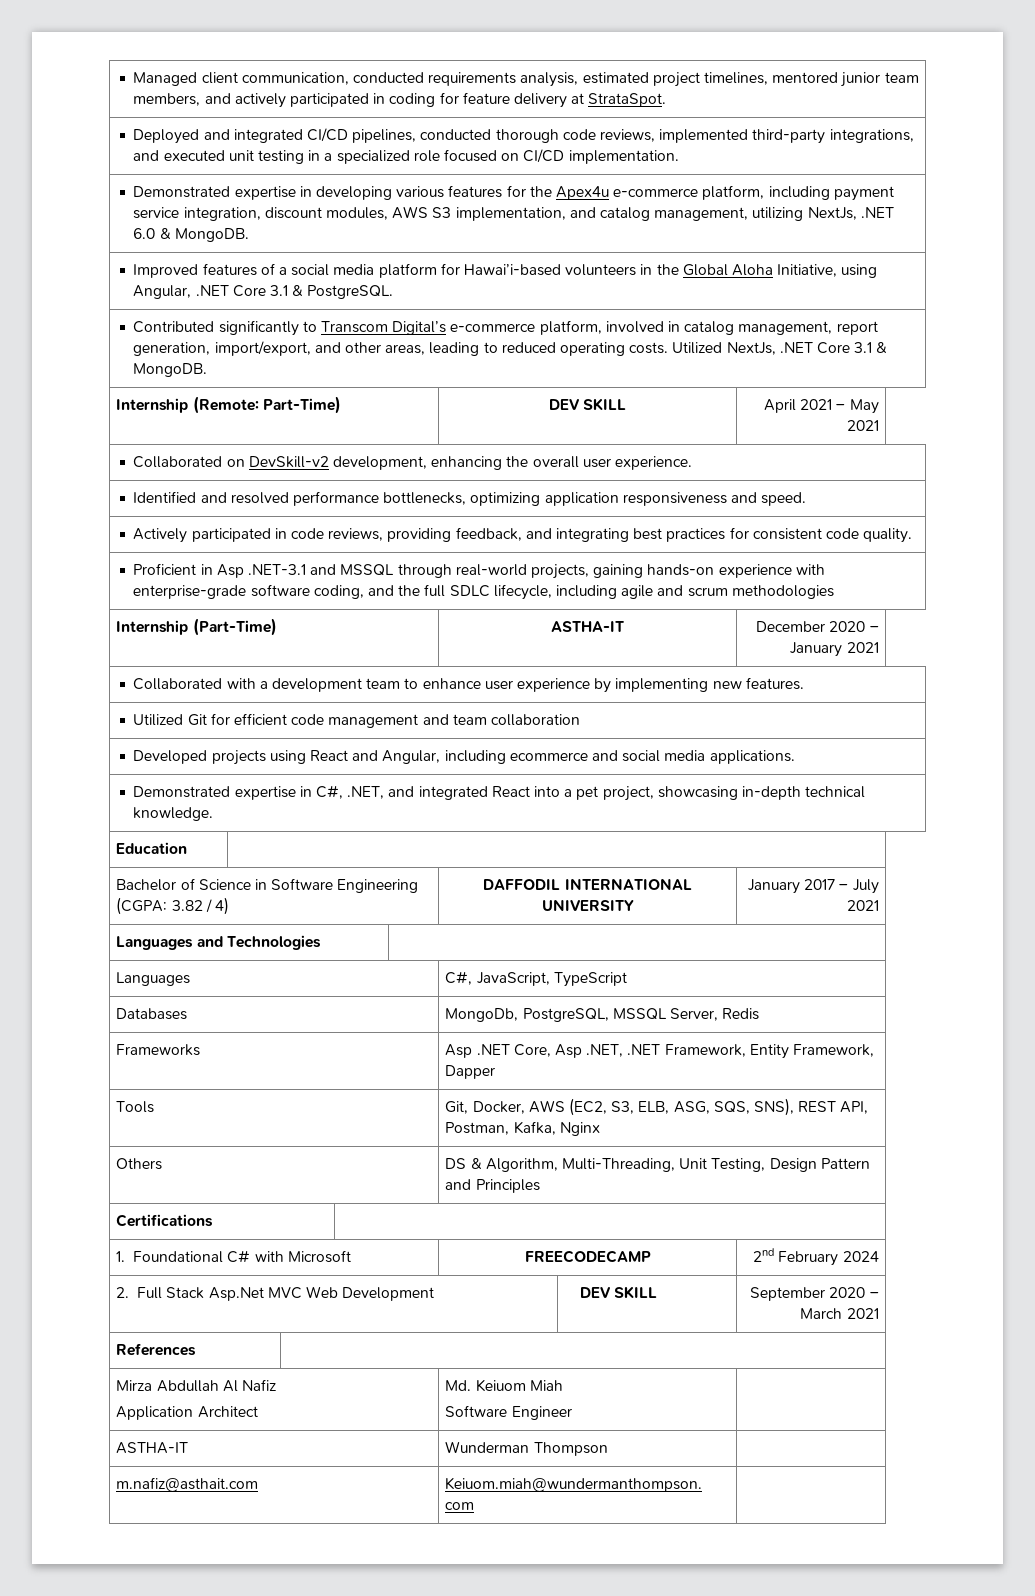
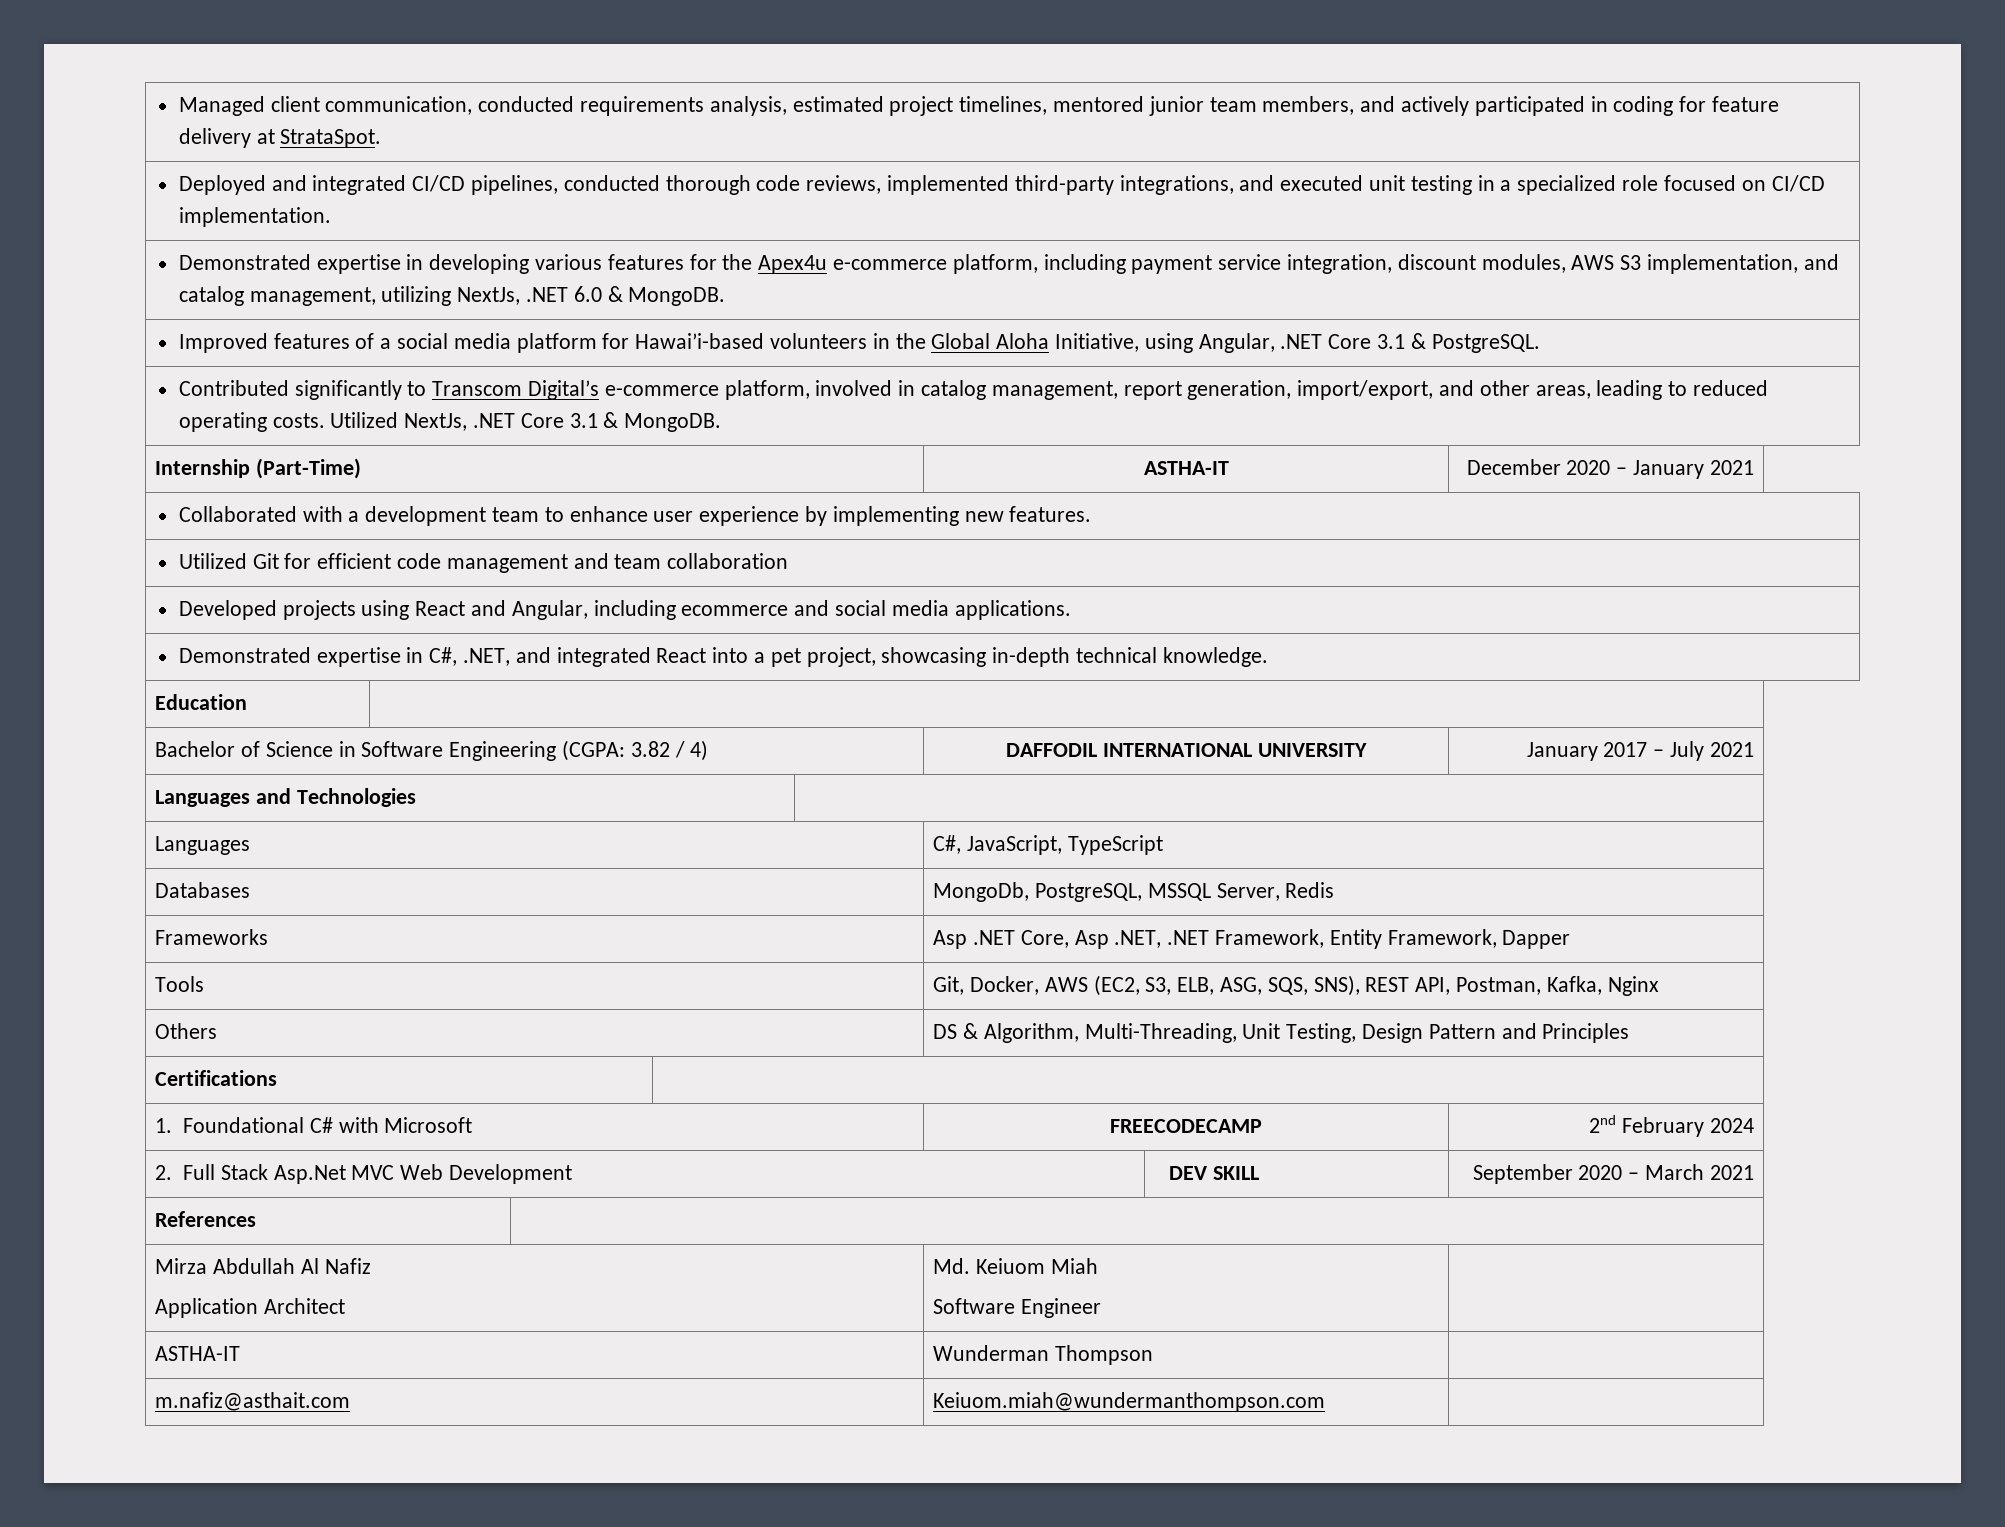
[116,396,341,414] [548,398,627,411] [764,399,879,414] [846,420,879,431] [133,456,692,470] [133,491,807,506] [133,527,913,543] [133,563,825,579] [133,584,834,600] // Internship (Remote: Part-Time) | DEV SKILL | April 2021 – May 2021 // Collaborated on DevSkill-v2 development, enhancing the overall user experience. // Identified and resolved performance bottlenecks, optimizing application responsiveness and speed. // Actively participated in code reviews, providing feedback, and integrating best practices for consistent code quality. // Proficient in Asp .NET-3.1 and MSSQL through real-world projects, gaining hands-on experience with enterprise-grade software coding, and the full SDLC lifecycle, including agile and scrum methodologies -> (722, 422) none

